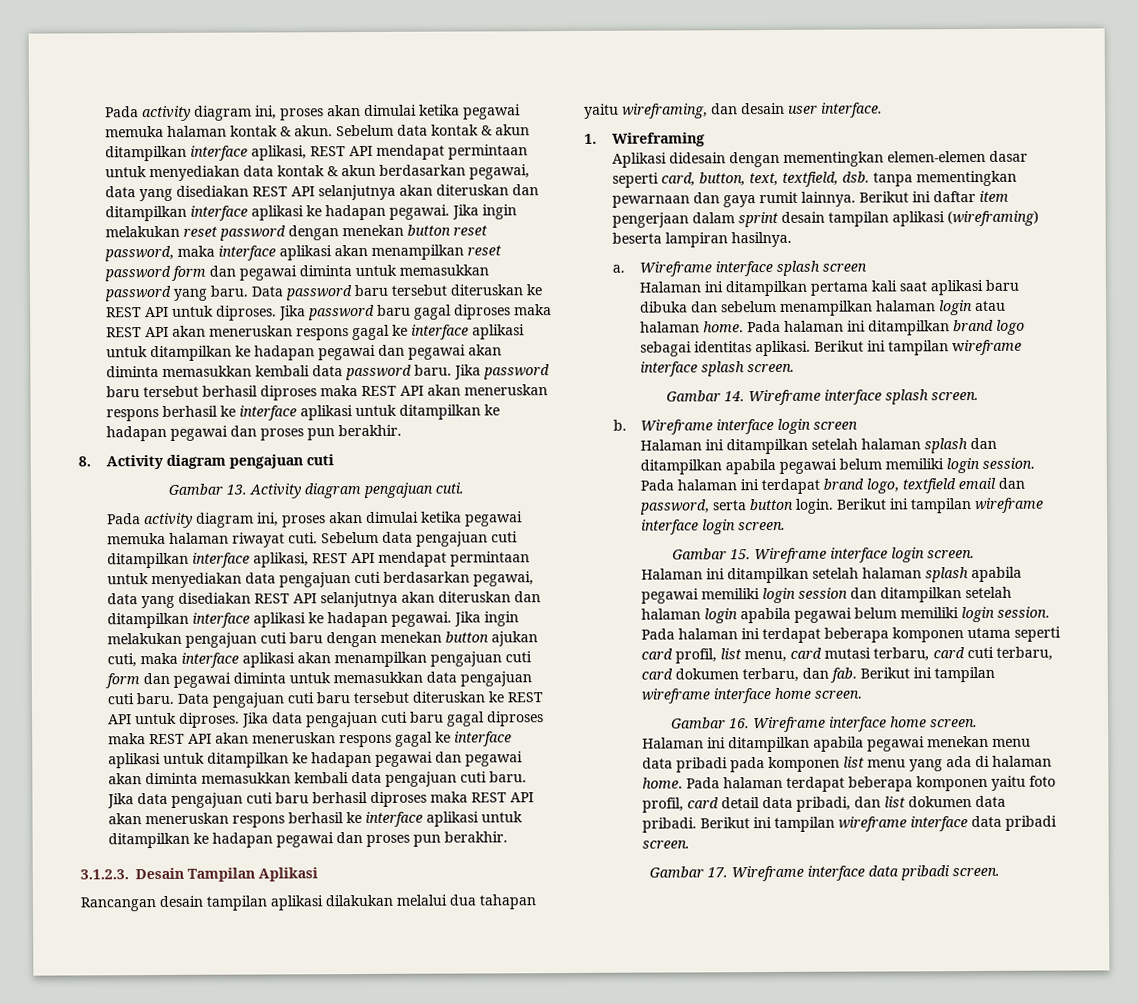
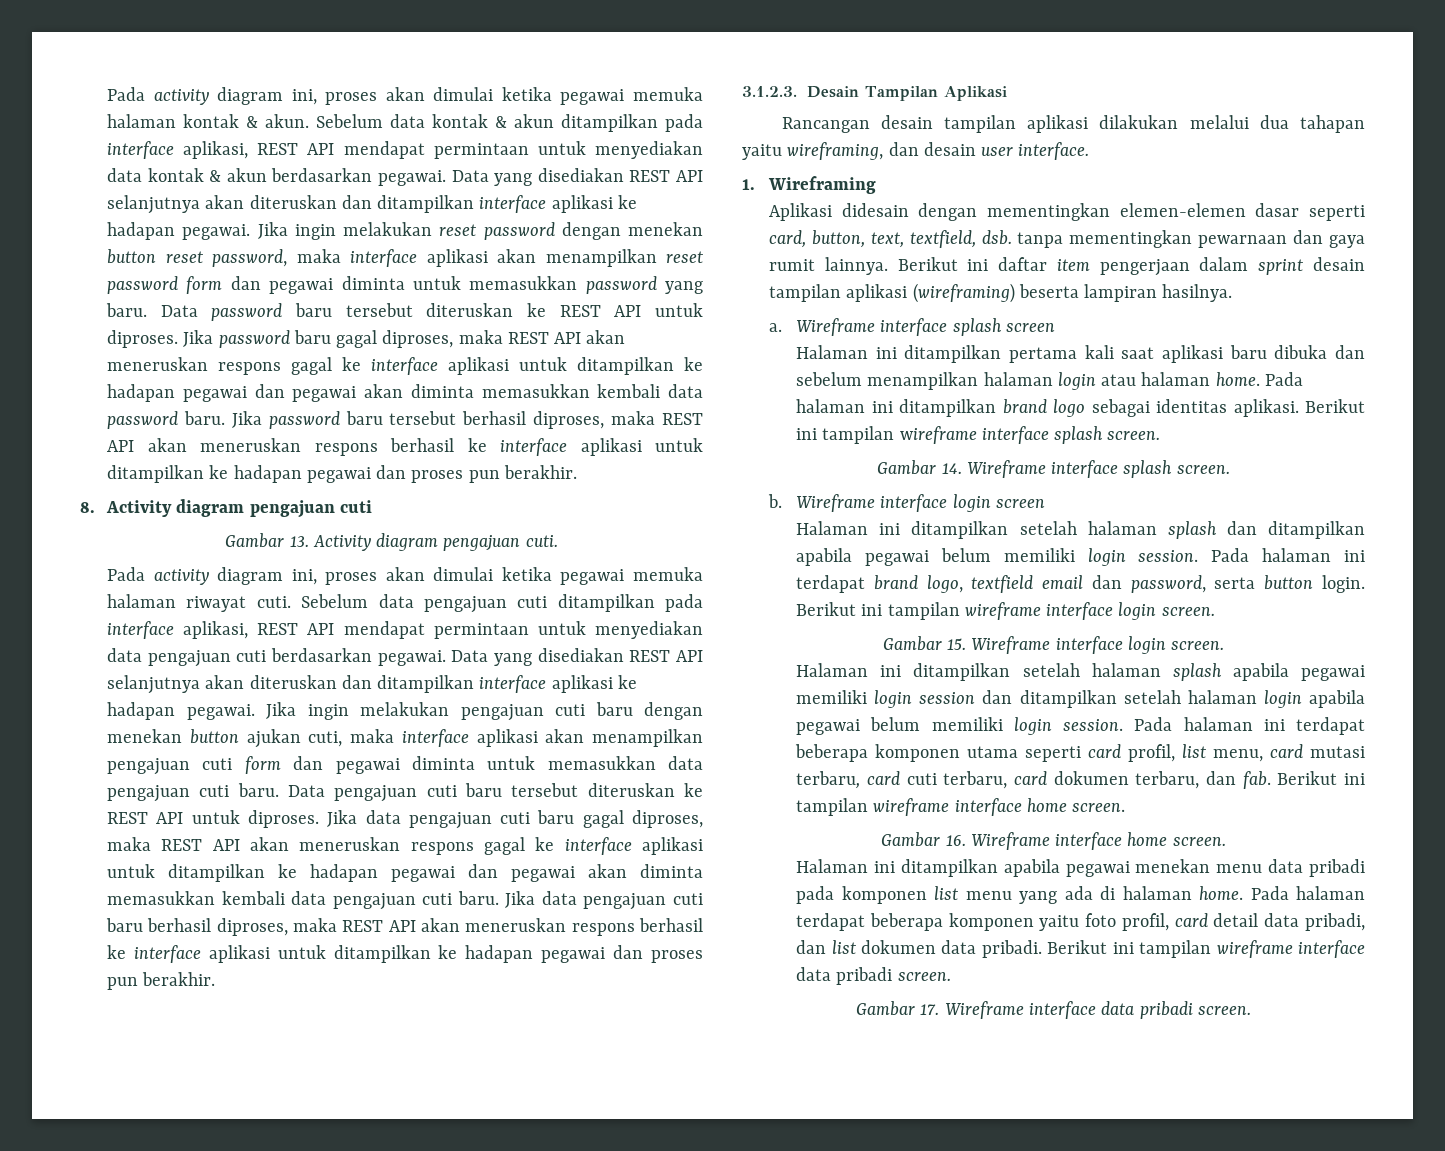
(187, 153) none -> [665,114,704,132] pada
[468,164,530,180] [104,186,136,198] pegawai, data -> [378,170,489,186] pegawai. Data
[453,304,511,320] diproses -> [382,330,454,348] diproses,
[259,385,317,401] diproses -> [533,411,605,429] diproses,
(189, 560) none -> [665,594,704,612] pada
[472,571,534,587] [106,593,138,605] pegawai, data -> [377,650,489,666] pegawai. Data
[486,711,544,727] diproses -> [632,810,704,828] diproses,
[369,791,427,807] diproses -> [216,918,288,936] diproses,

